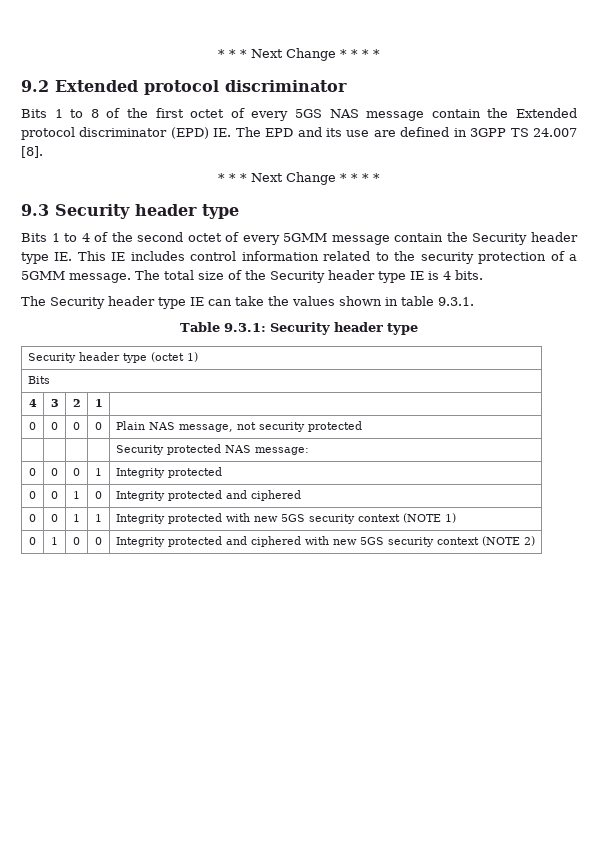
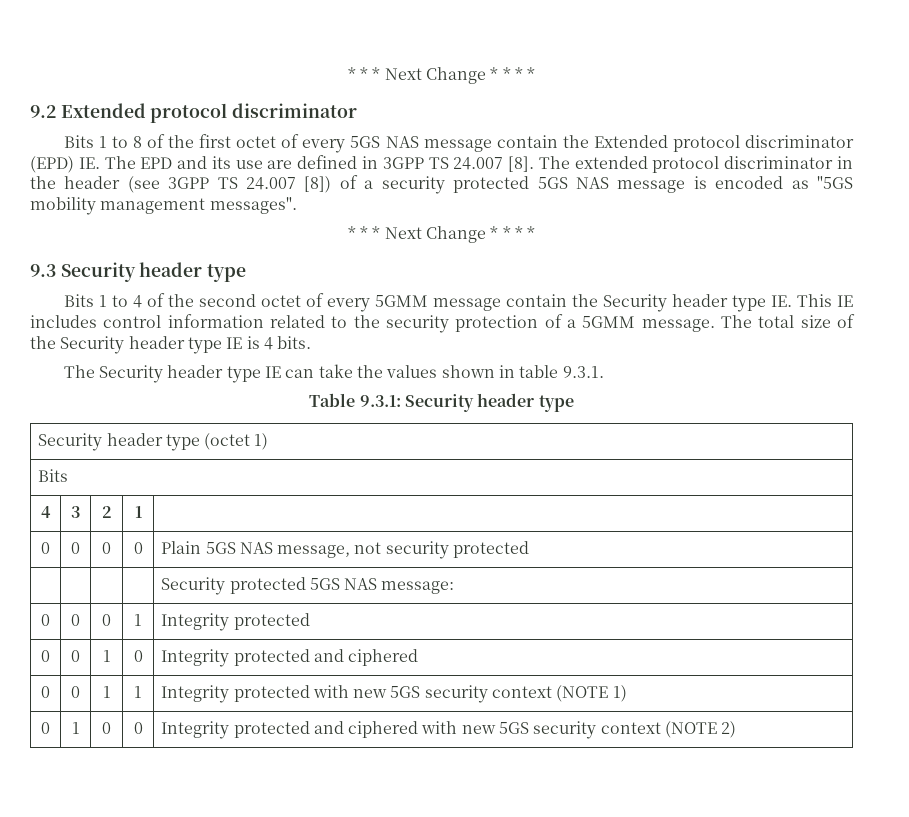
(43, 152) none -> [538,156,854,173] [30,175,853,194] [30,197,297,215] The extended protocol discriminator in the header (see 3GPP TS 24.007 [8]) of a security protected 5GS NAS message is encoded as "5GS mobility management messages".
(145, 425) none -> [205,542,236,554] 5GS
(221, 449) none -> [309,578,340,590] 5GS

